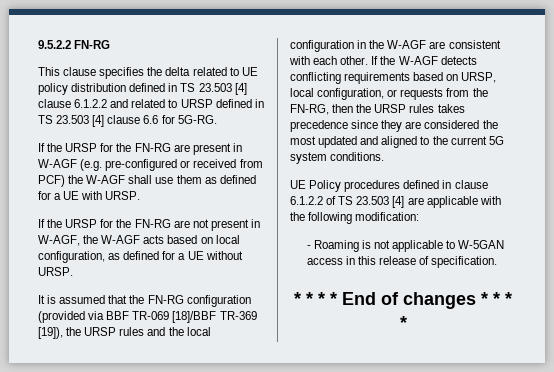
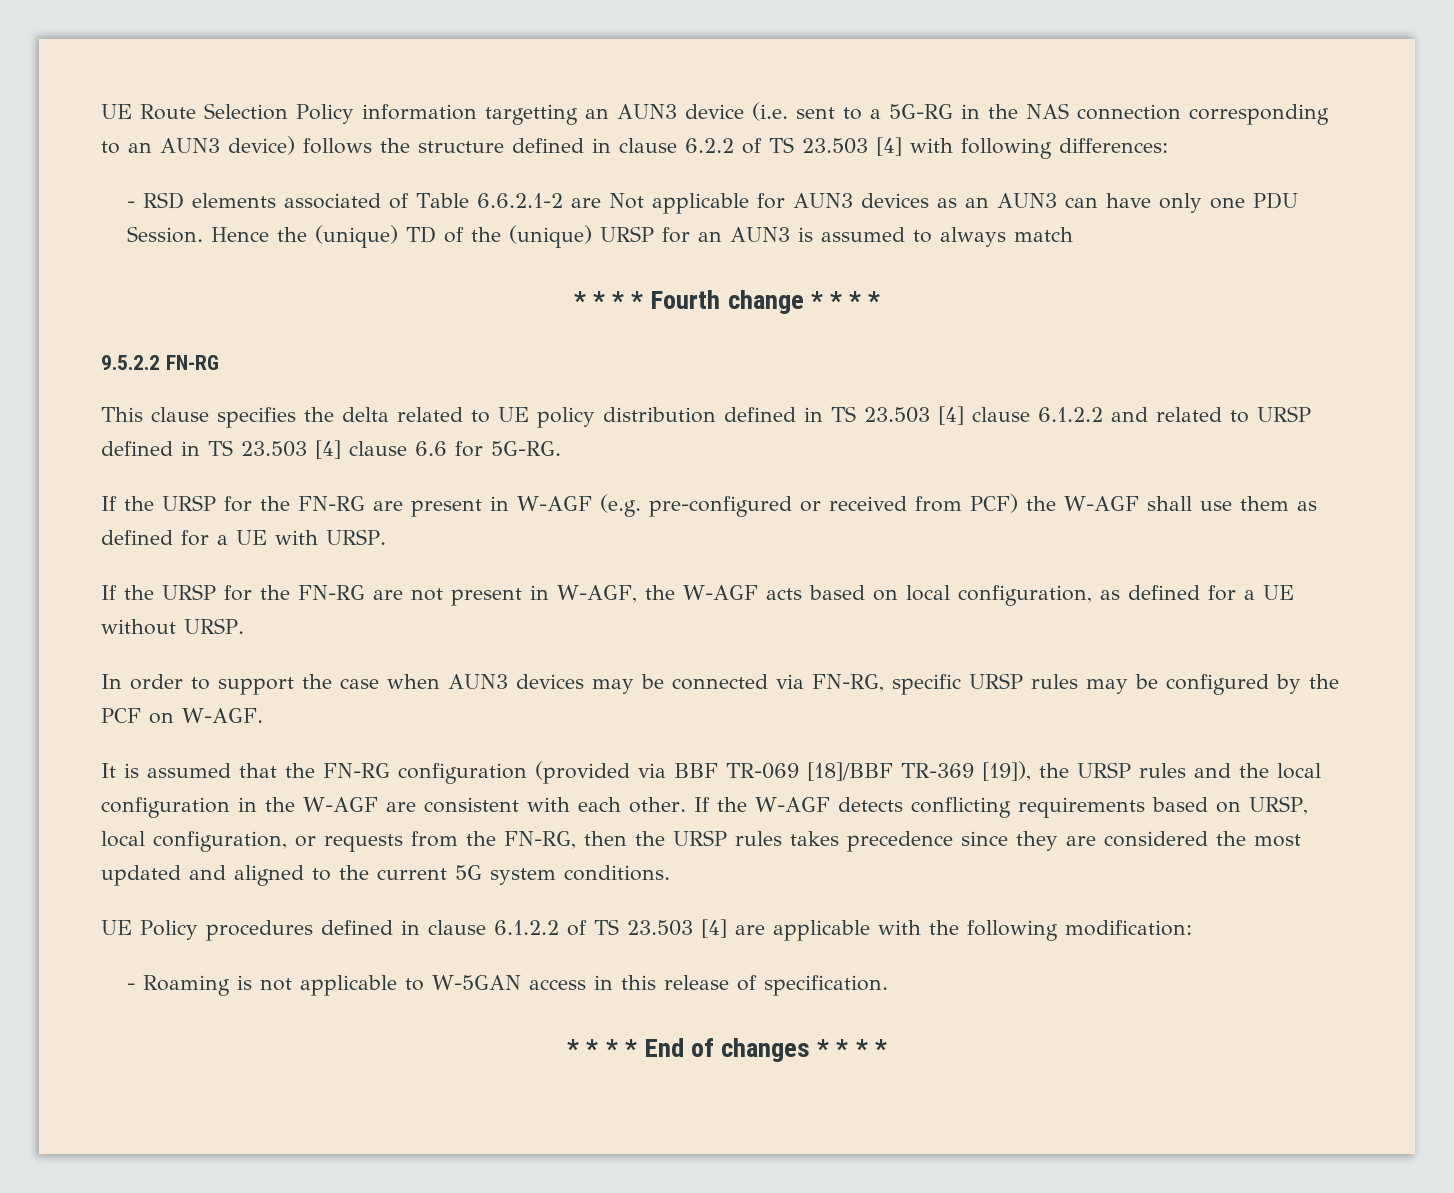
(38, 44) none -> [101,102,1329,125] [101,136,1168,159] [127,192,1299,214] [127,225,1074,248] [573,290,881,314] UE Route Selection Policy information targetting an AUN3 device (i.e. sent to a 5G-RG in the NAS connection corresponding to an AUN3 device) follows the structure defined in clause 6.2.2 of TS 23.503 [4] with following differences: // - RSD elements associated of Table 6.6.2.1-2 are Not applicable for AUN3 devices as an AUN3 can have only one PDU Session. Hence the (unique) TD of the (unique) URSP for an AUN3 is assumed to always match // * * * * Fourth change * * * * //
(73, 271) none -> [101,673,1339,695] [101,708,263,724] // In order to support the case when AUN3 devices may be connected via FN-RG, specific URSP rules may be configured by the PCF on W-AGF.

